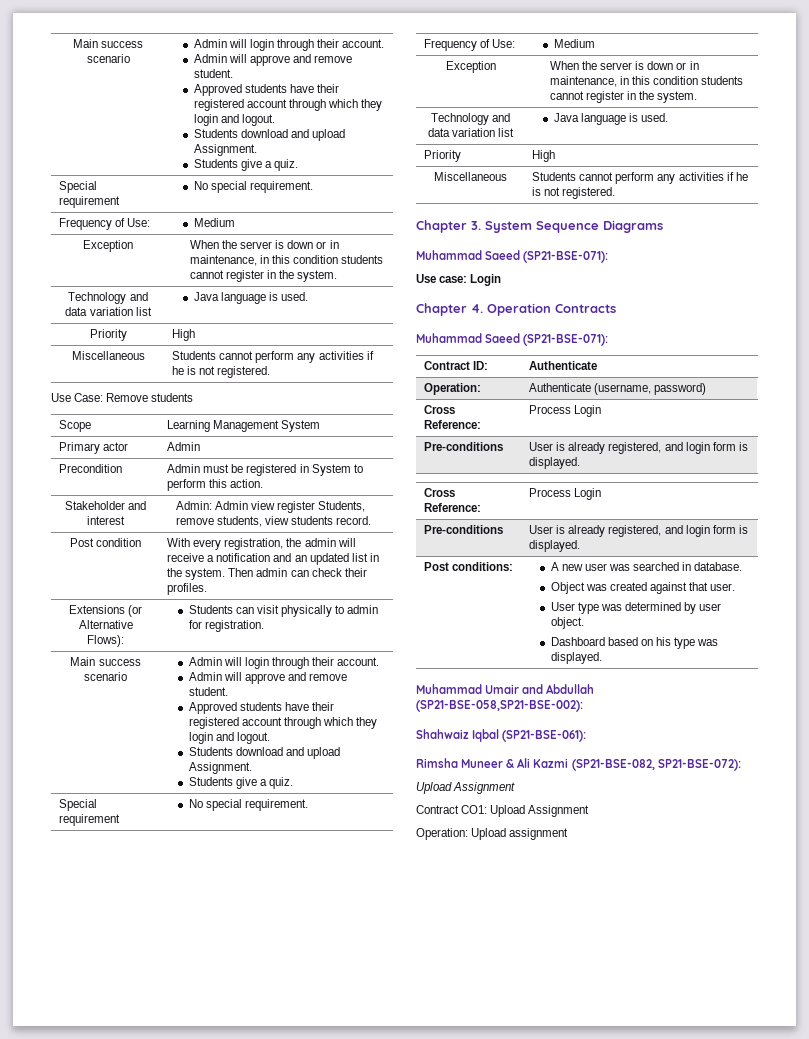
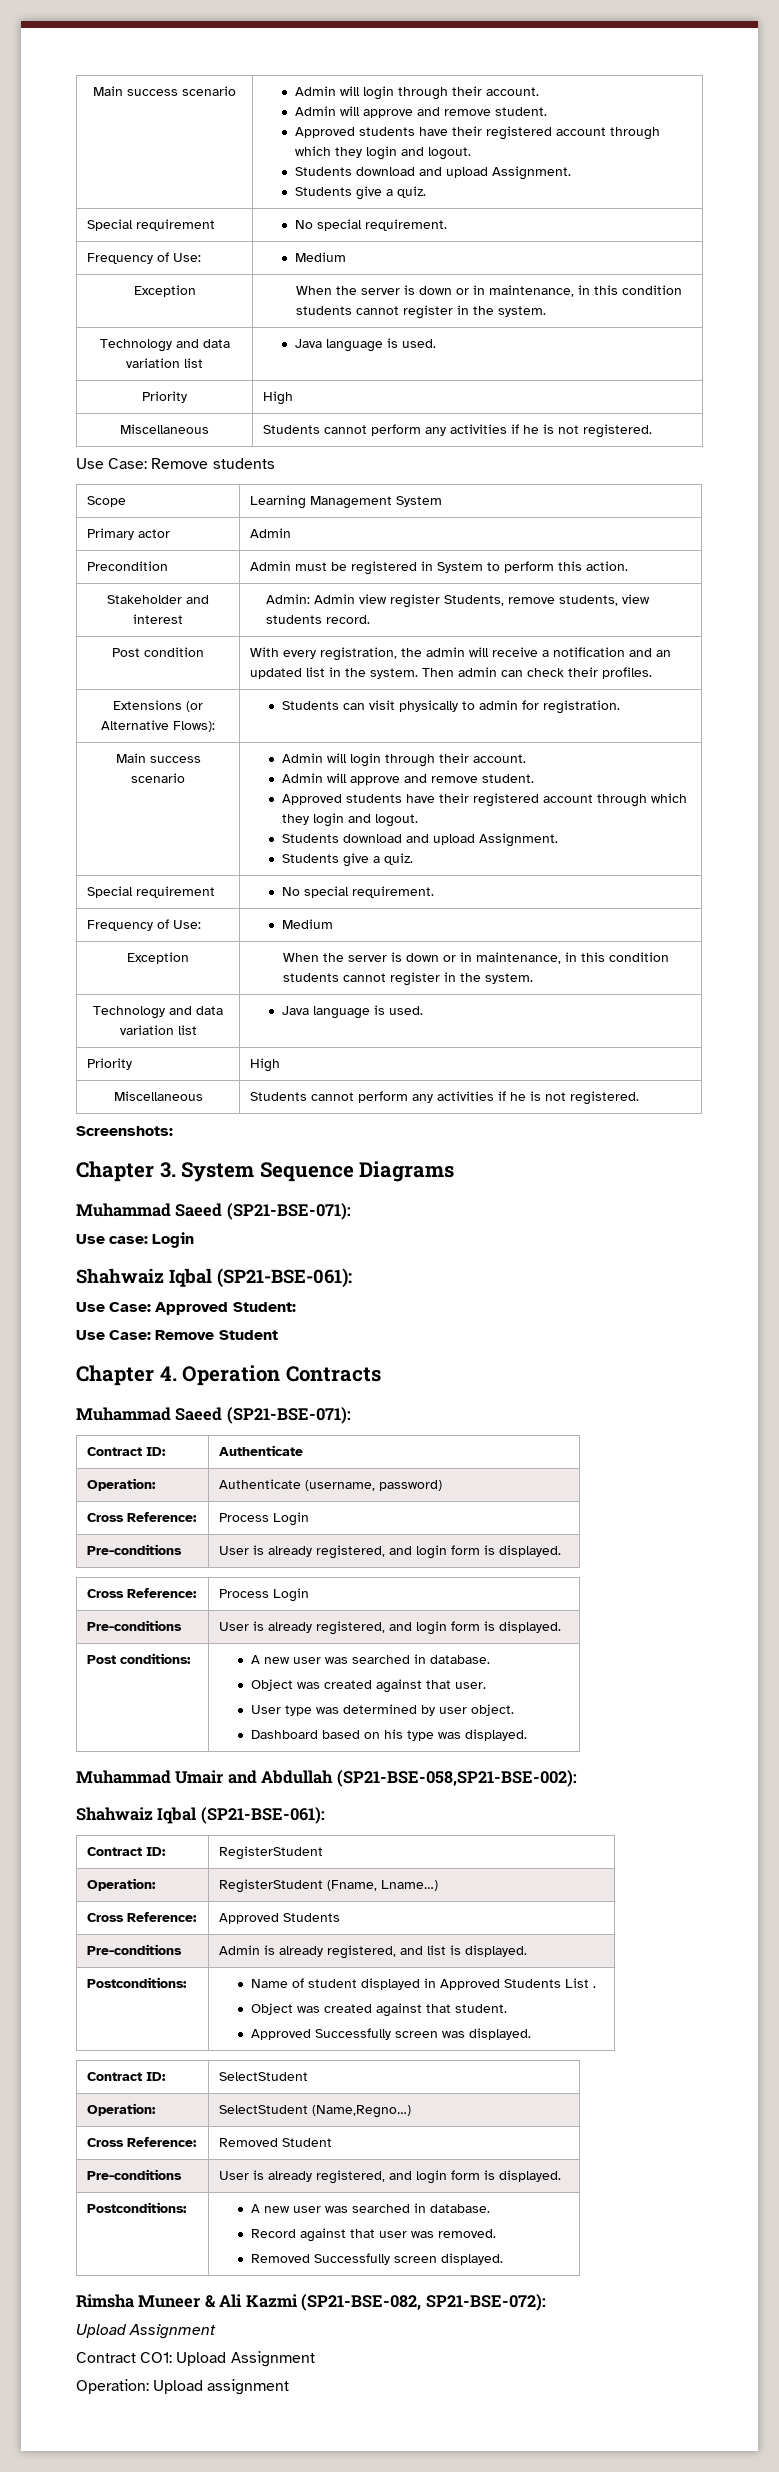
(616, 193) none -> [76,1126,173,1136] // Screenshots:
(502, 280) none -> [76,1268,352,1288] [76,1302,296,1315] [76,1330,278,1340] // Shahwaiz Iqbal (SP21-BSE-061): // Use Case: Approved Student: // Use Case: Remove Student
(587, 736) none -> [86,1847,166,1856] [218,1846,323,1860] [86,1878,156,1891] [218,1879,438,1893] [86,1912,197,1922] [218,1913,340,1924] [86,1944,182,1955] [218,1945,527,1959] [86,1977,187,1988] [250,1978,596,1990] [250,2003,507,2017] [250,2028,531,2040] [86,2072,166,2081] [218,2072,308,2081] [86,2103,156,2116] [218,2105,411,2118] [86,2137,197,2147] [218,2138,332,2147] [86,2169,182,2180] [218,2170,561,2184] [86,2202,187,2213] [250,2203,490,2213] [250,2228,496,2242] [250,2253,503,2265] // Contract ID: | RegisterStudent // Operation: | RegisterStudent (Fname, Lname…) // Cross Reference: | Approved Students // Pre-conditions | Admin is already registered, and list is displayed. // Postconditions: | Name of student displayed in Approved Students List . // Object was created against that student. // Approved Successfully screen was displayed. // Contract ID: | SelectStudent // Operation: | SelectStudent (Name,Regno…) // Cross Reference: | Removed Student // Pre-conditions | User is already registered, and login form is displayed. // Postconditions: | A new user was searched in database. // Record against that user was removed. // Removed Successfully screen displayed.

